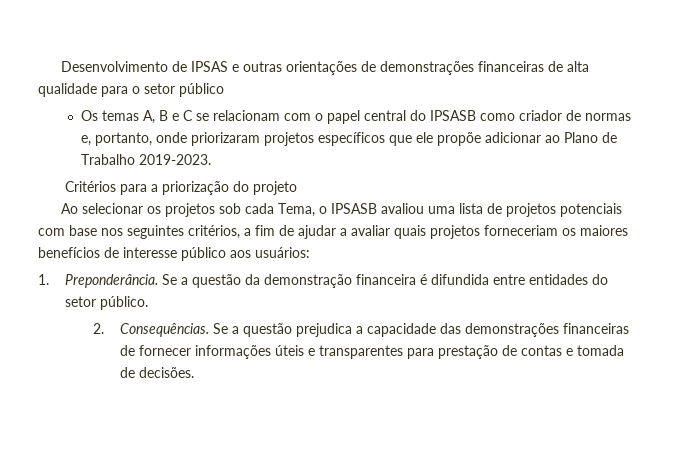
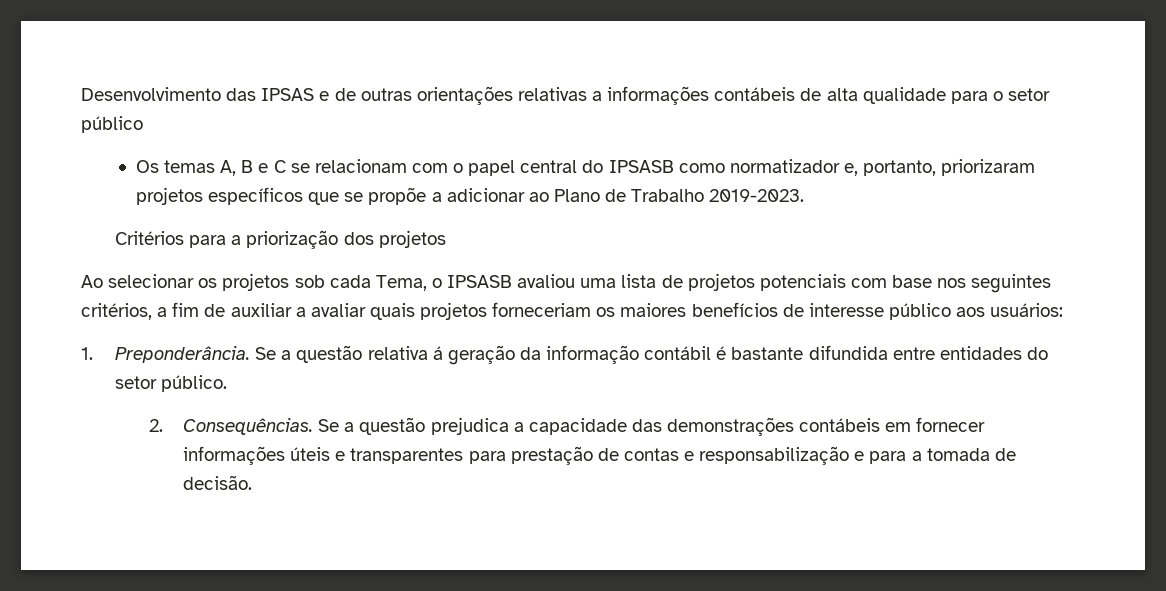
[172,61,188,72] de -> [226,88,257,101] das
(240, 68) none -> [334,88,356,101] de
[361,61,545,75] de demonstrações financeiras -> [517,86,796,105] relativas a informações contábeis
[518,110,631,121] criador de normas -> [729,159,840,173] normatizador
[155,132,187,143] onde -> (937, 168) none
[415,132,481,146] ele propõe -> [344,187,442,205] se propõe a
[233,181,298,195] do projeto -> [343,230,446,248] dos projetos
[298,225,336,239] ajudar -> [230,303,292,317] auxiliar
[245,274,428,288] da demonstração financeira é -> [367,345,804,365] relativa á geração da informação contábil é bastante
[563,323,630,334] [120,345,136,356] financeiras de -> [799,418,912,432] contábeis em
(574, 352) none -> [699,446,922,465] responsabilização e para a
[139,367,195,378] decisões. -> [183,475,253,490] decisão.

